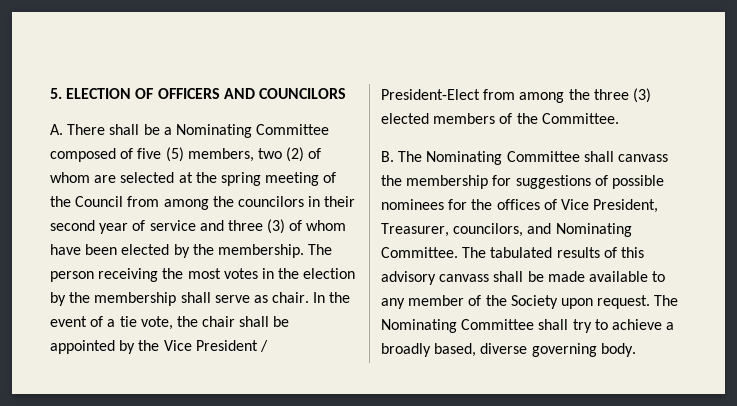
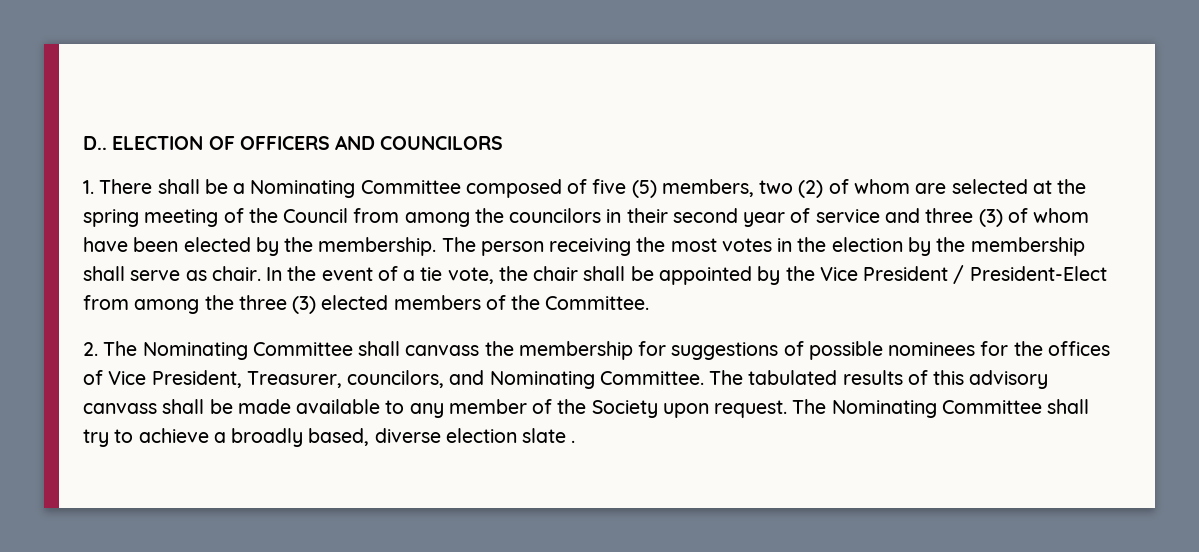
[50,88,62,99] 5. -> [83,136,107,150] D..
[50,124,63,135] A. -> [83,180,94,194] 1.
[381,151,394,162] B. -> [83,342,98,356] 2.
[531,343,636,357] governing body. -> [445,428,576,443] election slate .

